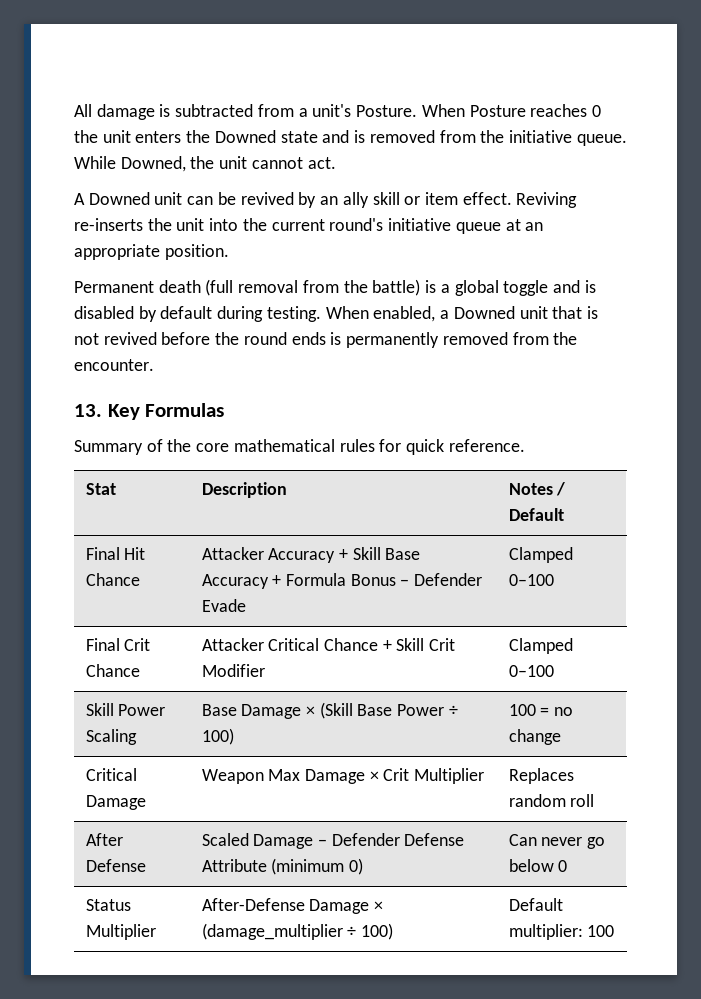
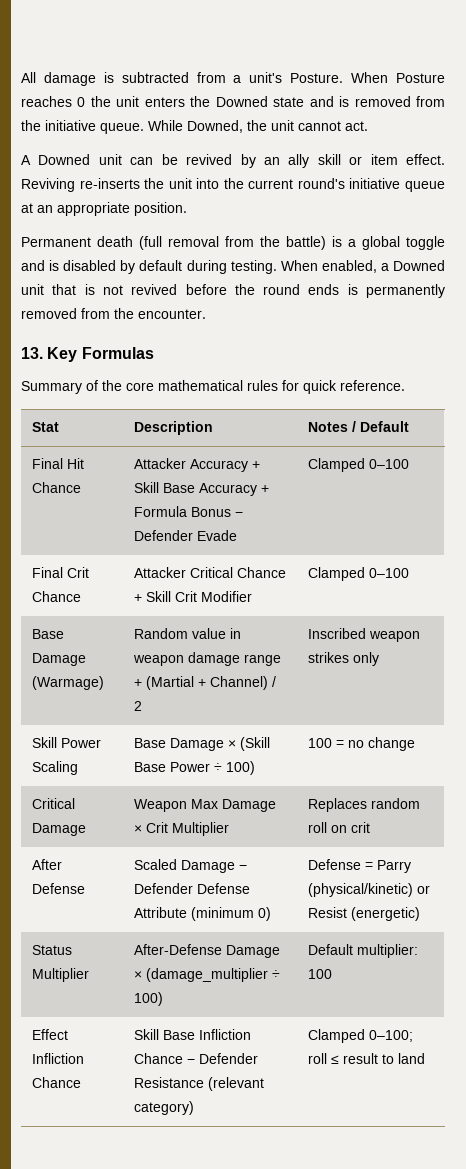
(554, 671) none -> [31,629,64,639] [31,653,86,666] [31,676,104,690] [133,628,241,639] [132,652,281,666] [133,676,276,690] [133,701,142,711] [307,628,420,642] [307,652,379,666] // Base Damage (Warmage) | Random value in weapon damage range + (Martial + Channel) / 2 | Inscribed weapon strikes only
(595, 800) none -> [330,822,370,833] on crit
[508,834,605,849] [508,859,568,872] Can never go below 0 -> [307,859,411,873] [307,883,430,897] [307,907,420,921] Defense = Parry (physical/kinetic) or Resist (energetic)
(615, 931) none -> [31,1029,68,1040] [31,1053,84,1064] [31,1077,81,1088] [133,1029,251,1040] [133,1053,258,1064] [133,1077,264,1091] [133,1101,194,1115] [307,1029,413,1043] [307,1053,425,1064] // Effect Infliction Chance | Skill Base Infliction Chance − Defender Resistance (relevant category) | Clamped 0–100; roll ≤ result to land

